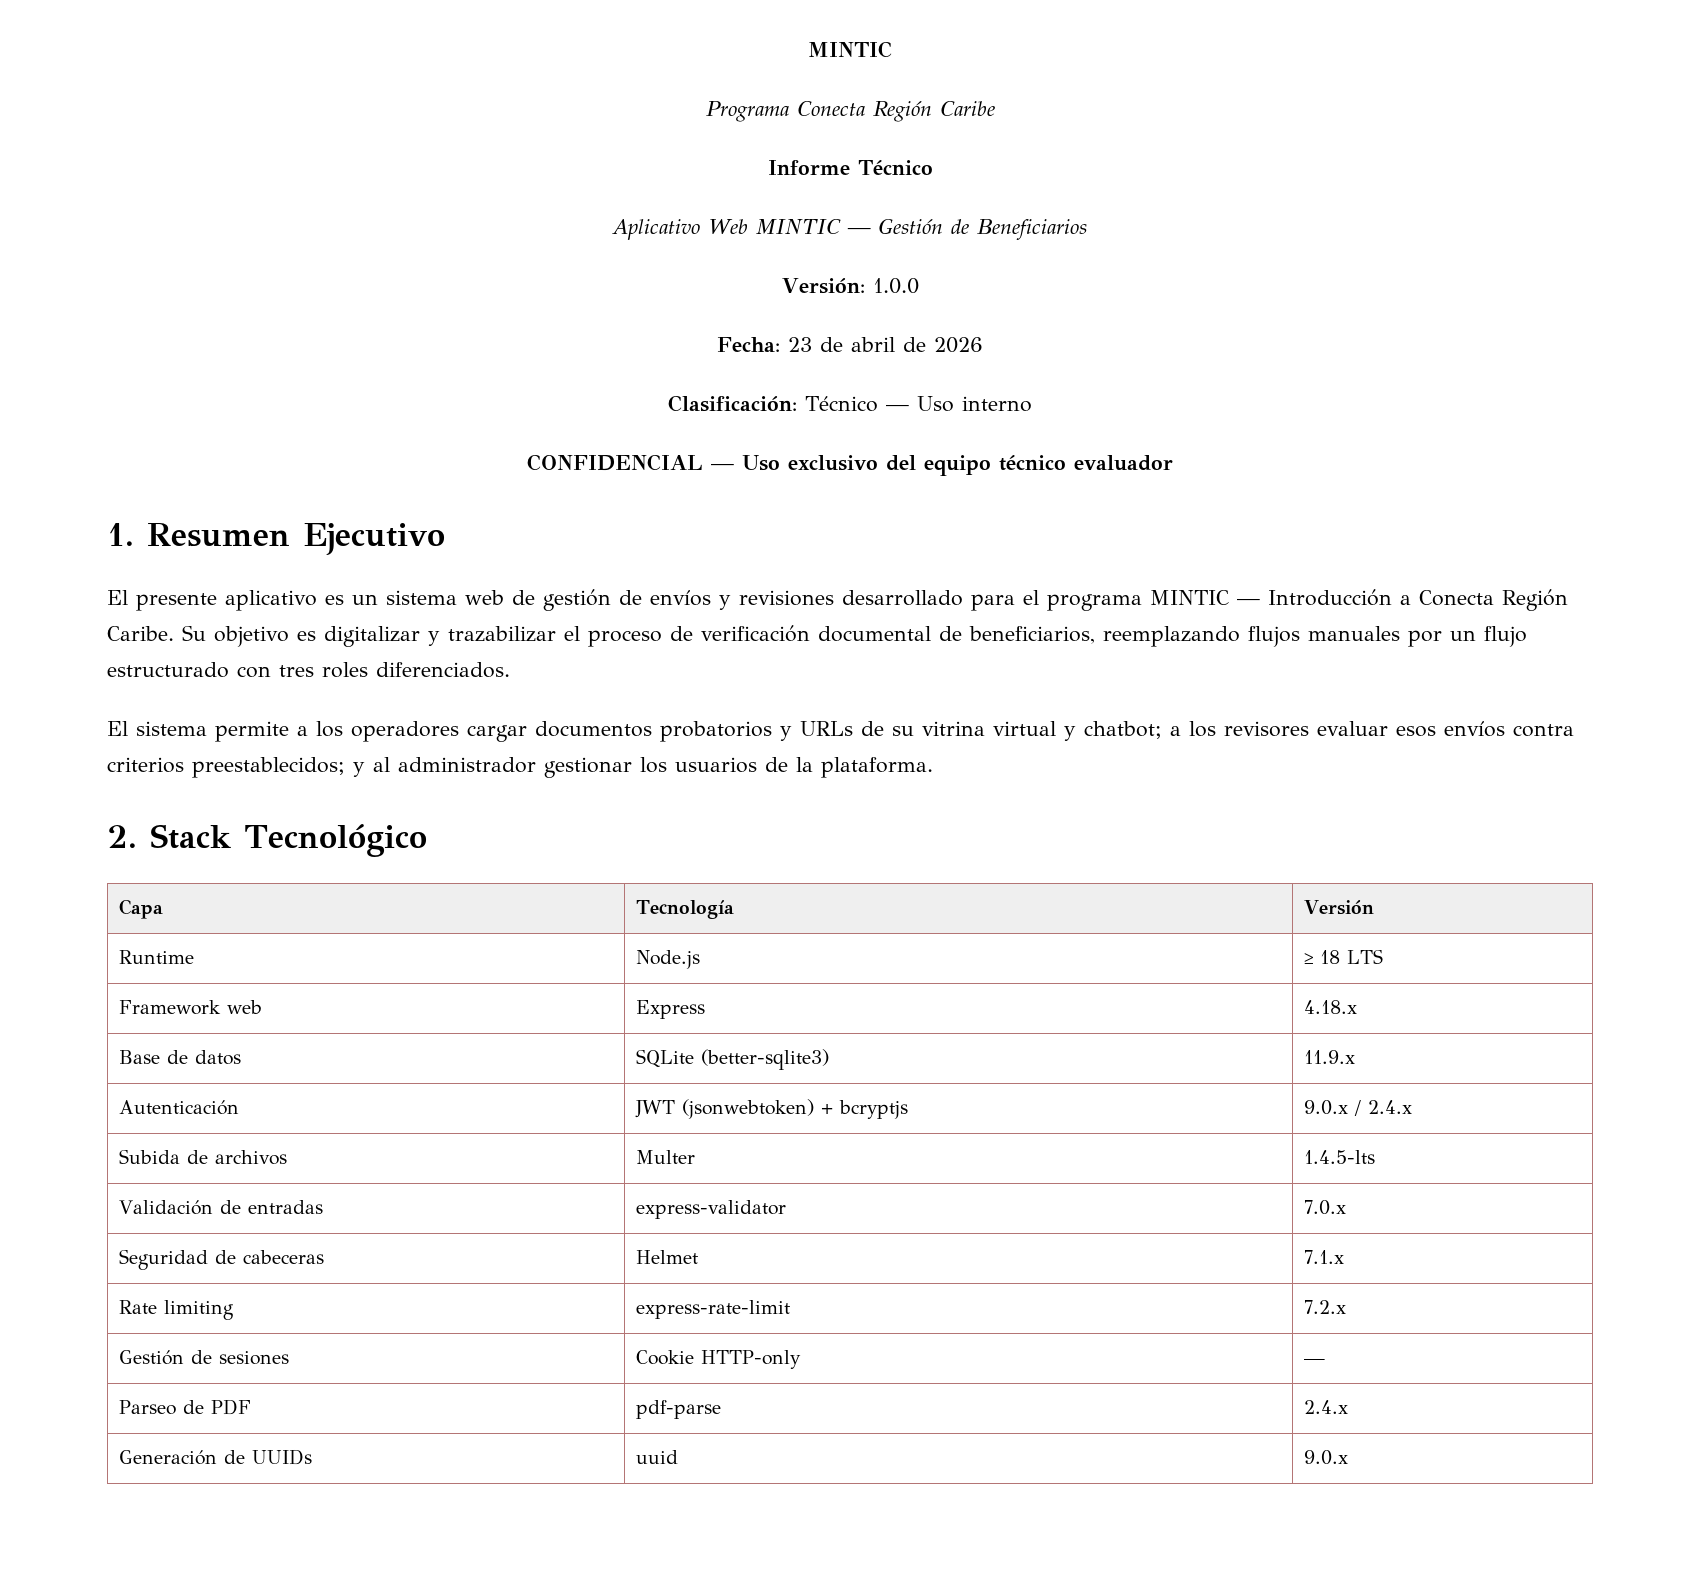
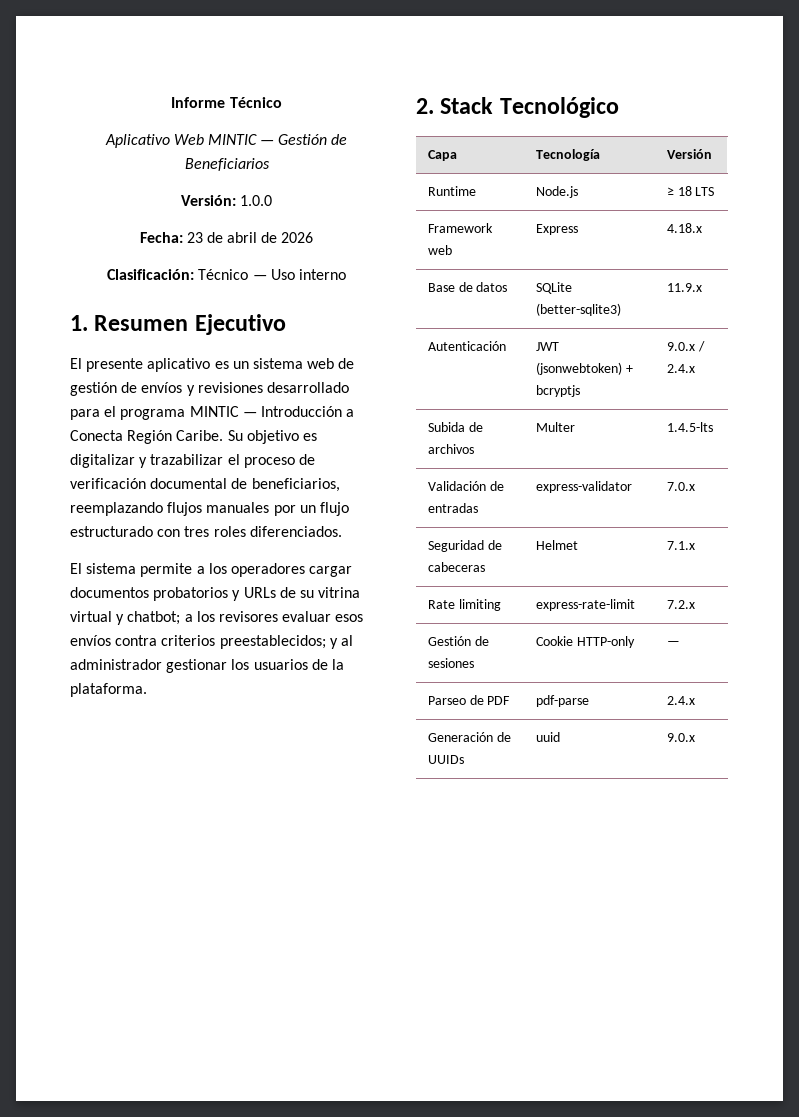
[808,41,892,58] [705,101,995,122] MINTIC // Programa Conecta Región Caribe // -> (171, 102) none
[527,454,1173,476] // CONFIDENCIAL — Uso exclusivo del equipo técnico evaluador -> (346, 274) none

